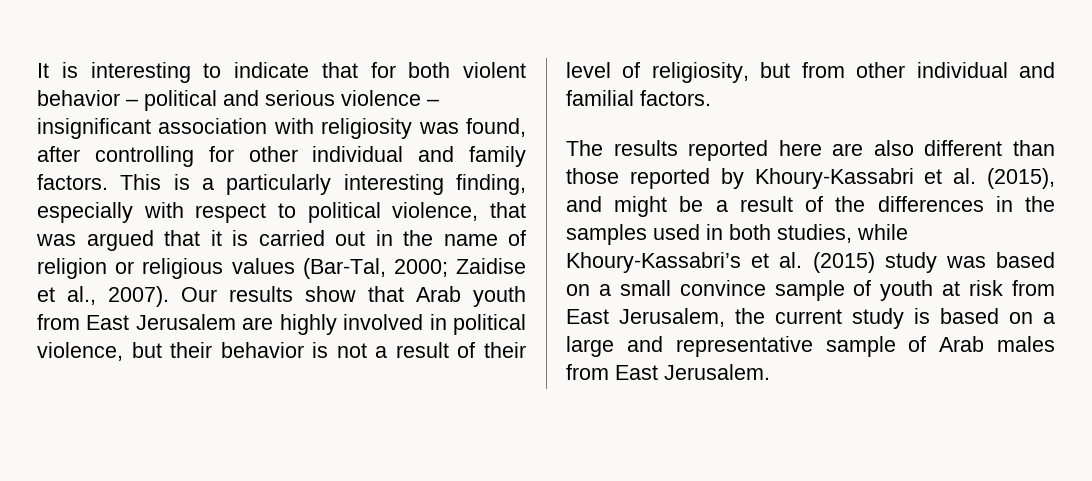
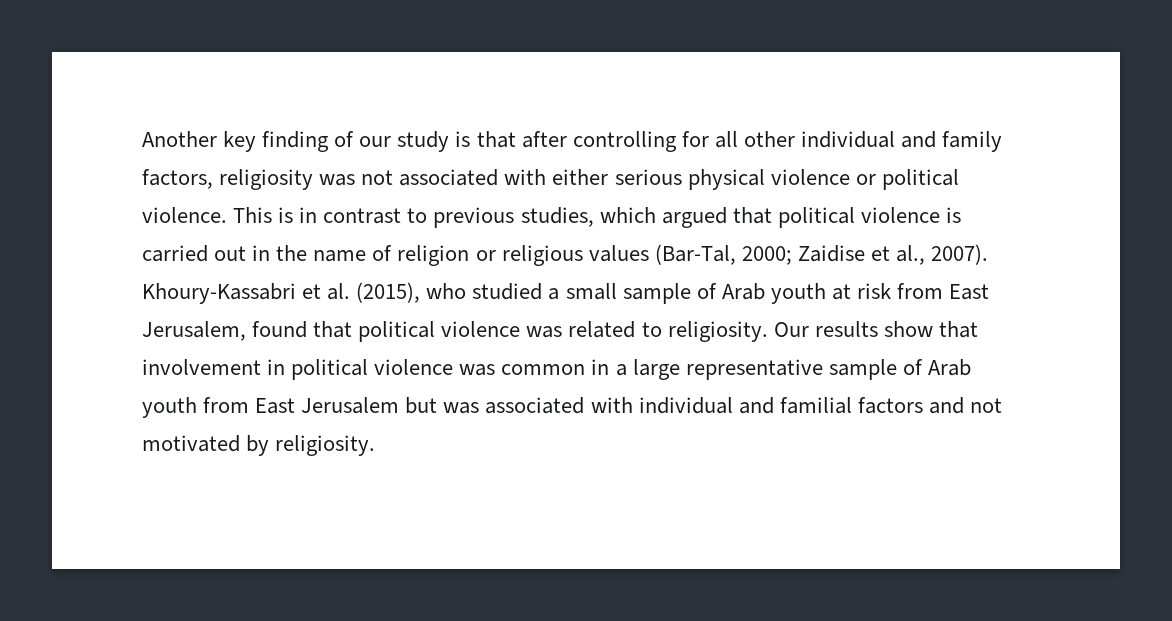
[37,62,526,83] [37,90,439,111] [37,118,526,139] It is interesting to indicate that for both violent behavior – political and serious violence – insignificant association with religiosity was found, -> [142,131,516,152] Another key finding of our study is that
(234, 154) none -> [714,131,738,148] all
[37,174,526,195] [37,202,526,223] [36,230,222,251] factors. This is a particularly interesting finding, especially with respect to political violence, that was argued that it -> [142,169,959,190] [142,207,940,228] factors, religiosity was not associated with either serious physical violence or political violence. This is in contrast to previous studies, which argued that political violence
[181,286,526,307] [37,314,526,335] [37,342,526,361] [566,62,1055,83] [566,90,711,106] [566,140,1055,161] [566,168,1055,189] [566,196,1055,217] [566,224,908,245] [566,252,1055,273] [566,284,590,296] Our results show that Arab youth from East Jerusalem are highly involved in political violence, but their behavior is not a result of their level of religiosity, but from other individual and familial factors. // The results reported here are also different than those reported by Khoury-Kassabri et al. (2015), and might be a result of the differences in the samples used in both studies, while Khoury-Kassabri’s et al. (2015) study was based on -> [142,282,543,304] Khoury-Kassabri et al. (2015), who studied
[679,280,872,301] convince sample of -> [622,283,765,304] sample of Arab
[735,308,1033,329] the current study is based on -> [252,321,978,342] [142,359,610,380] found that political violence was related to religiosity. Our results show that involvement in political violence was common in
[626,336,663,352] and -> (680, 369) none
[997,336,1055,352] [566,364,770,380] males from East Jerusalem. -> [142,397,1002,418] [142,435,376,456] youth from East Jerusalem but was associated with individual and familial factors and not motivated by religiosity.

